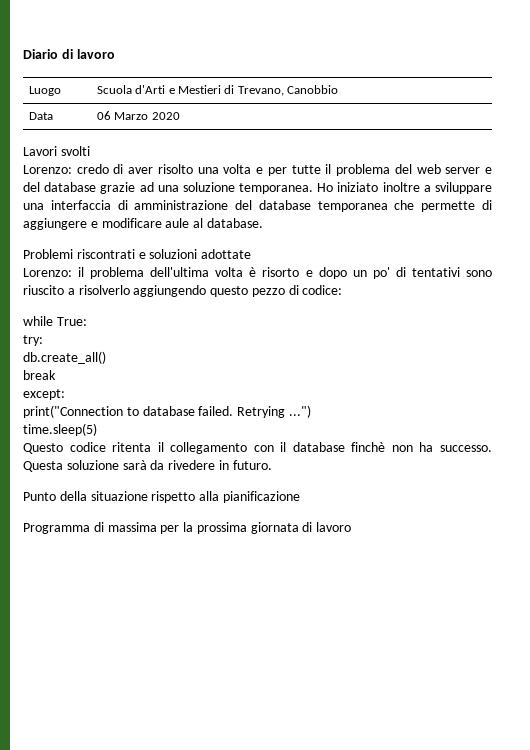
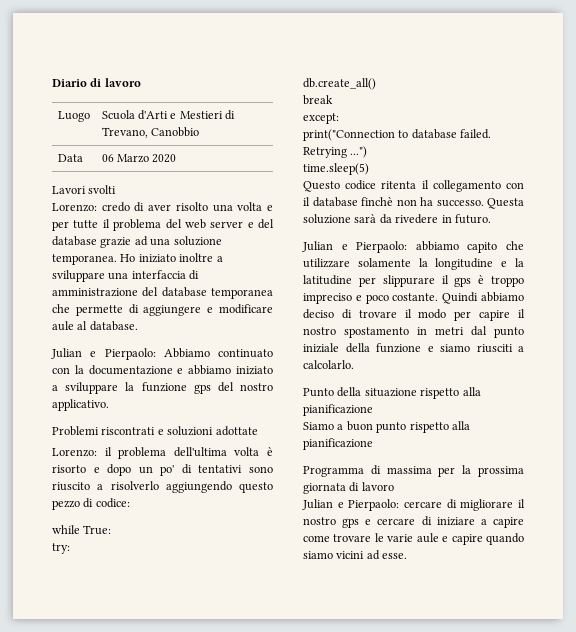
(263, 223) none -> [51,348,273,360] [52,365,273,375] [52,382,273,394] [52,399,109,411] // Julian e Pierpaolo: Abbiamo continuato con la documentazione e abbiamo iniziato a sviluppare la funzione gps del nostro applicativo.
(272, 465) none -> [302,241,524,253] [303,258,524,270] [303,275,524,287] [303,292,524,304] [303,309,525,321] [303,326,524,338] [303,343,524,353] [303,360,354,369] // Julian e Pierpaolo: abbiamo capito che utilizzare solamente la longitudine e la latitudine per slippurare il gps è troppo impreciso e poco costante. Quindi abbiamo deciso di trovare il modo per capire il nostro spostamento in metri dal punto iniziale della funzione e siamo riusciti a calcolarlo.
(300, 497) none -> [303,421,470,433] [303,438,373,450] // Siamo a buon punto rispetto alla pianificazione
(352, 527) none -> [302,499,525,511] [303,516,524,528] [303,533,524,545] [303,550,408,560] // Julian e Pierpaolo: cercare di migliorare il nostro gps e cercare di iniziare a capire come trovare le varie aule e capire quando siamo vicini ad esse.

